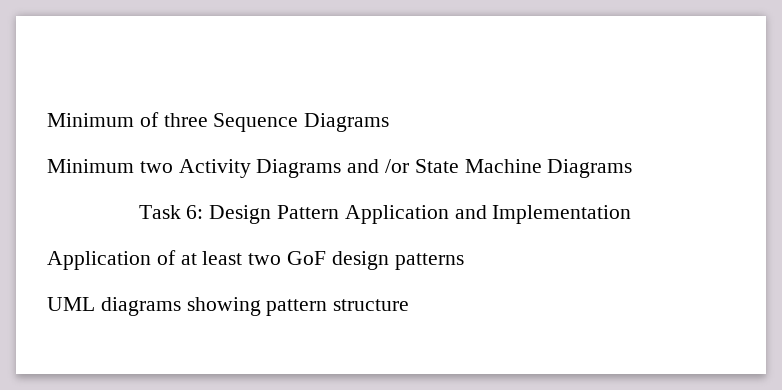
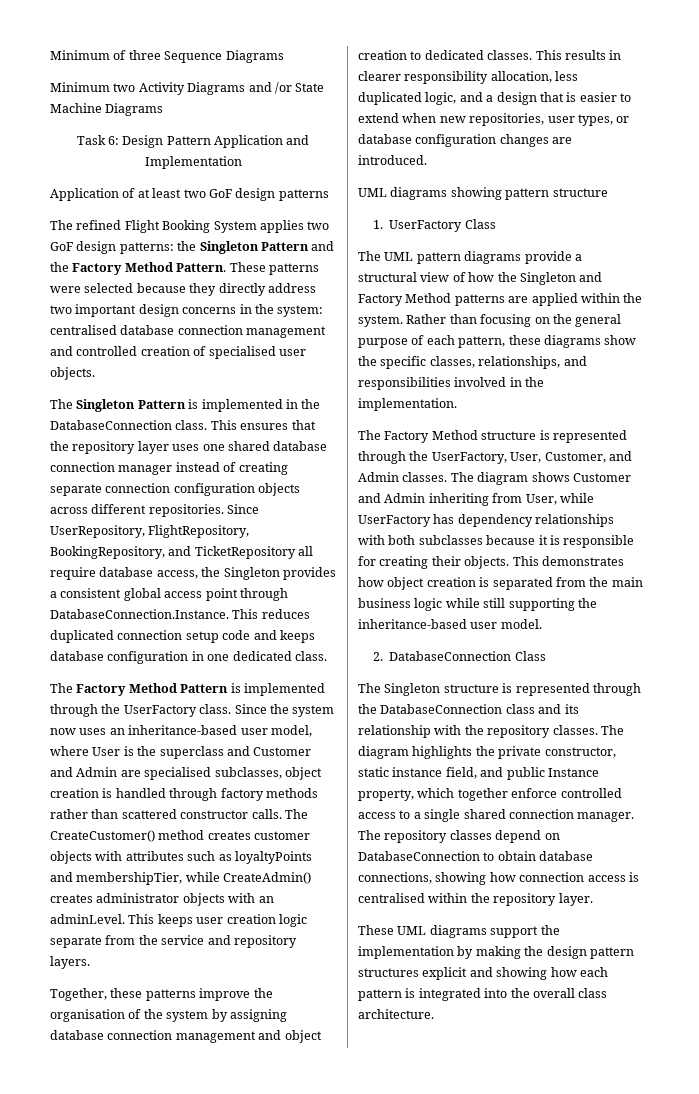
(464, 261) none -> [50,220,330,233] [50,241,335,254] [50,262,319,275] [50,283,316,296] [50,304,324,317] [50,325,327,338] [50,346,306,359] [50,367,95,380] [50,399,321,412] [50,420,316,430] [50,441,328,454] [50,462,288,475] [50,483,301,496] [50,504,260,517] [50,525,250,538] [50,546,314,559] [50,567,336,580] [50,588,288,601] [50,609,310,619] [50,630,315,643] [50,651,327,664] [50,683,325,696] [50,704,335,717] [50,725,312,737] [50,746,312,759] [50,767,322,780] [50,788,318,801] [50,809,308,819] [50,830,311,842] [50,851,312,864] [50,872,312,885] [50,893,274,906] [50,914,307,927] [50,935,297,948] [50,956,90,969] [50,988,273,1001] [50,1009,287,1022] [50,1030,322,1043] [358,50,622,60] [358,71,579,84] [358,92,631,105] [358,113,630,126] [358,134,573,147] [358,155,427,165] // The refined Flight Booking System applies two GoF design patterns: the Singleton Pattern and the Factory Method Pattern. These patterns were selected because they directly address two important design concerns in the system: centralised database connection management and controlled creation of specialised user objects. // The Singleton Pattern is implemented in the DatabaseConnection class. This ensures that the repository layer uses one shared database connection manager instead of creating separate connection configuration objects across different repositories. Since UserRepository, FlightRepository, BookingRepository, and TicketRepository all require database access, the Singleton provides a consistent global access point through DatabaseConnection.Instance. This reduces duplicated connection setup code and keeps database configuration in one dedicated class. // The Factory Method Pattern is implemented through the UserFactory class. Since the system now uses an inheritance-based user model, where User is the superclass and Customer and Admin are specialised subclasses, object creation is handled through factory methods rather than scattered constructor calls. The CreateCustomer() method creates customer objects with attributes such as loyaltyPoints and membershipTier, while CreateAdmin() creates administrator objects with an adminLevel. This keeps user creation logic separate from the service and repository layers. // Together, these patterns improve the organisation of the system by assigning database connection management and object creation to dedicated classes. This results in clearer responsibility allocation, less duplicated logic, and a design that is easier to extend when new repositories, user types, or database configuration changes are introduced.
(410, 305) none -> [373,219,496,232] [358,251,582,264] [358,272,603,285] [358,293,643,306] [358,314,622,327] [358,335,637,348] [358,356,587,369] [358,377,545,390] [358,398,457,411] [358,430,627,443] [358,451,632,464] [358,472,631,485] [358,493,594,506] [358,514,615,527] [358,535,635,548] [358,556,624,569] [358,577,643,590] [358,598,597,611] [358,619,542,629] [373,651,546,661] [358,683,641,696] [358,704,579,714] [358,725,624,738] [358,746,616,759] [358,767,599,780] [358,788,622,801] [358,809,635,822] [358,830,560,843] [358,851,594,861] [358,872,639,885] [358,893,593,906] [358,925,560,938] [358,946,634,959] [358,967,608,980] [358,988,608,1001] [358,1009,434,1019] // 1. UserFactory Class // The UML pattern diagrams provide a structural view of how the Singleton and Factory Method patterns are applied within the system. Rather than focusing on the general purpose of each pattern, these diagrams show the specific classes, relationships, and responsibilities involved in the implementation. // The Factory Method structure is represented through the UserFactory, User, Customer, and Admin classes. The diagram shows Customer and Admin inheriting from User, while UserFactory has dependency relationships with both subclasses because it is responsible for creating their objects. This demonstrates how object creation is separated from the main business logic while still supporting the inheritance-based user model. // 2. DatabaseConnection Class // The Singleton structure is represented through the DatabaseConnection class and its relationship with the repository classes. The diagram highlights the private constructor, static instance field, and public Instance property, which together enforce controlled access to a single shared connection manager. The repository classes depend on DatabaseConnection to obtain database connections, showing how connection access is centralised within the repository layer. // These UML diagrams support the implementation by making the design pattern structures explicit and showing how each pattern is integrated into the overall class architecture.

